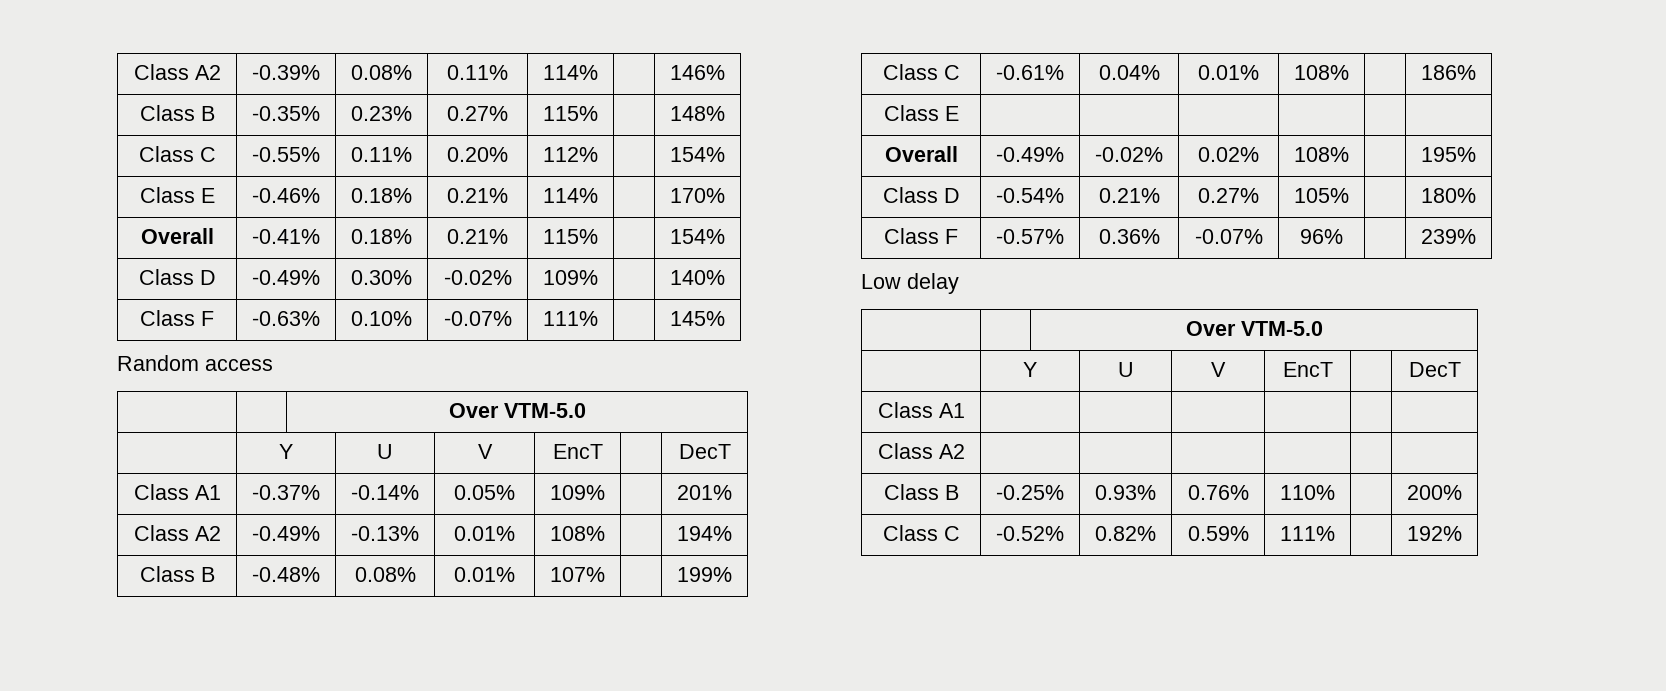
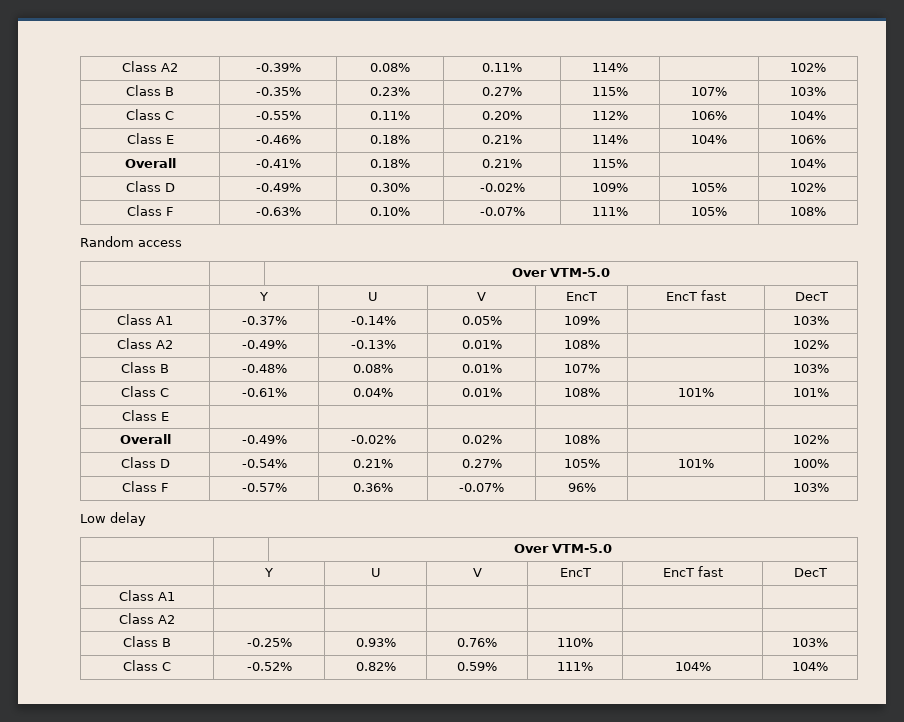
[670,65,725,80] 146% -> [789,63,826,72] 102%
[670,106,725,121] | 148% -> [690,87,727,96] [789,87,826,96] 107% | 103%
[670,147,725,162] | 154% -> [690,111,727,120] [789,111,826,120] 106% | 104%
[670,188,725,203] | 170% -> [690,135,727,144] [789,135,826,144] 104% | 106%
[670,229,725,244] 154% -> [789,159,826,168] 104%
[670,270,725,285] | 140% -> [690,183,727,192] [789,183,826,192] 105% | 102%
[670,311,725,326] | 145% -> [690,207,727,216] [789,207,826,216] 105% | 108%
(603, 451) none -> [665,290,726,301] EncT fast
[677,485,732,500] 201% -> [792,316,829,325] 103%
[677,526,732,541] 194% -> [792,340,829,349] 102%
[677,567,732,582] 199% -> [792,364,829,373] 103%
[1421,65,1476,80] | 186% -> [677,388,714,397] [792,388,829,397] 101% | 101%
[1421,147,1476,162] 195% -> [792,435,829,444] 102%
[1421,188,1476,203] | 180% -> [677,459,714,468] [792,459,829,468] 101% | 100%
[1421,229,1476,244] 239% -> [792,483,829,492] 103%
(1333, 369) none -> [662,566,723,577] EncT fast
[1407,485,1462,500] 200% -> [791,638,828,647] 103%
[1407,526,1462,541] | 192% -> [674,662,711,671] [791,662,828,671] 104% | 104%

